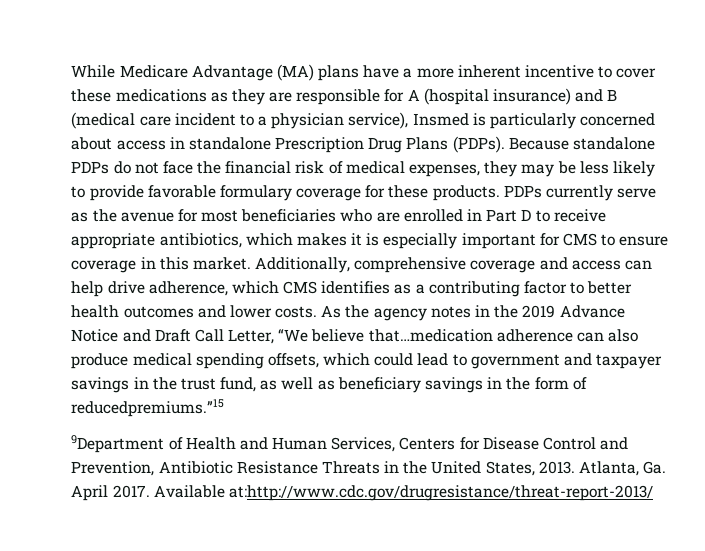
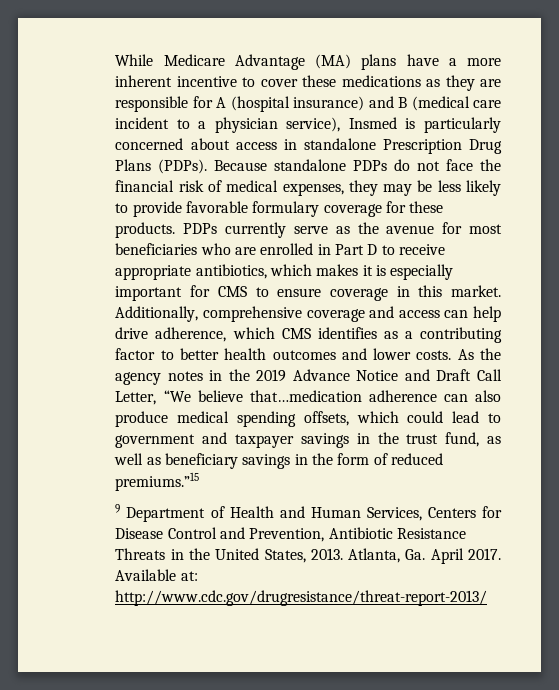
[71,399,225,417] [71,435,165,453] reducedpremiums.”15 // 9Department -> [390,453,443,465] [115,472,200,491] [115,504,206,522] reduced premiums.”15 // 9 Department
[228,485,653,501] at:http://www.cdc.gov/drugresistance/threat-report-2013/ -> [180,571,198,581] [115,590,488,606] at: http://www.cdc.gov/drugresistance/threat-report-2013/

